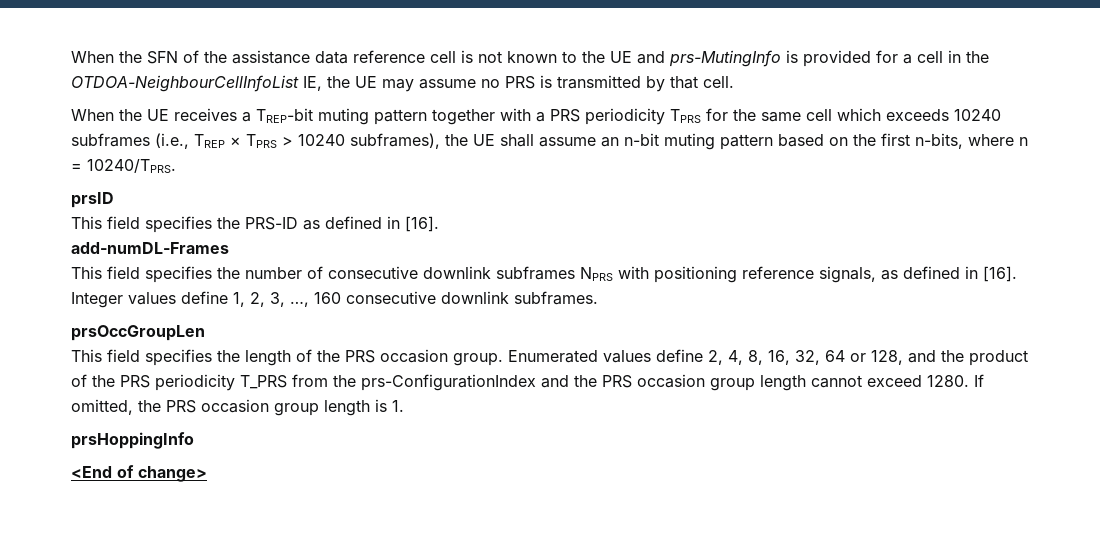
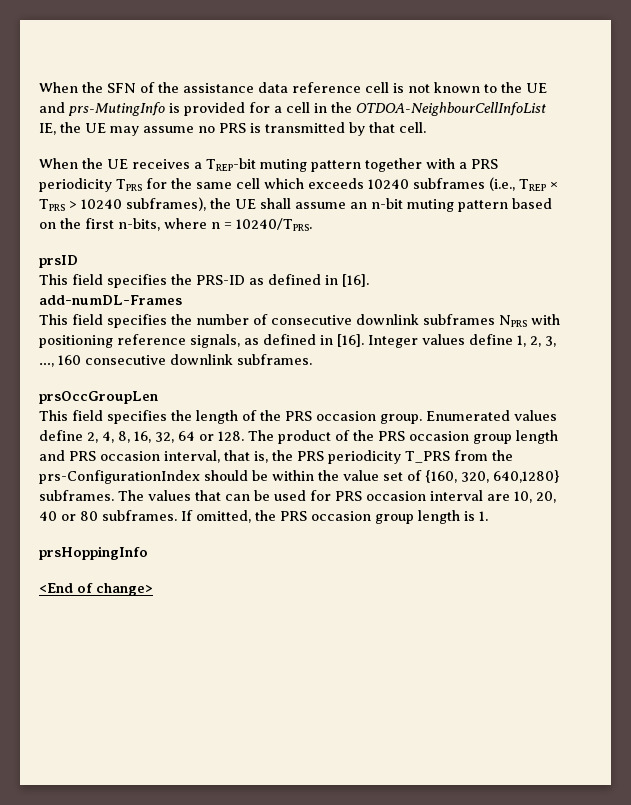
[871,350,964,365] 128, and the -> [218,430,274,441] 128. The
(150, 381) none -> [409,430,558,444] [39,450,324,463] occasion group length and PRS occasion interval, that is, the PRS
[541,374,969,391] and the PRS occasion group length cannot exceed 1280. -> [204,470,560,483] [39,490,556,503] [39,510,177,521] should be within the value set of {160, 320, 640,1280} subframes. The values that can be used for PRS occasion interval are 10, 20, 40 or 80 subframes.

